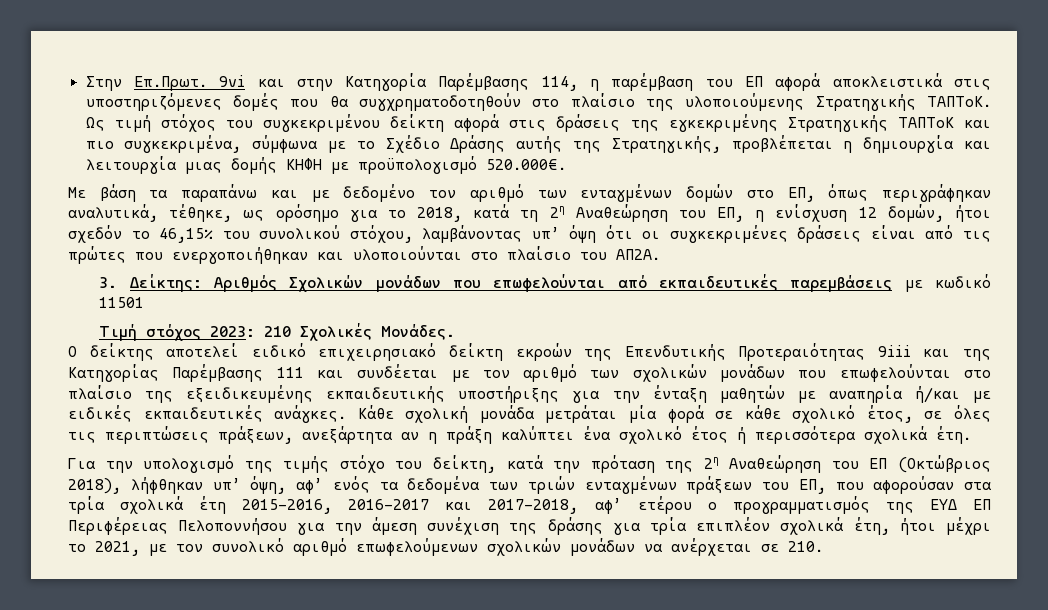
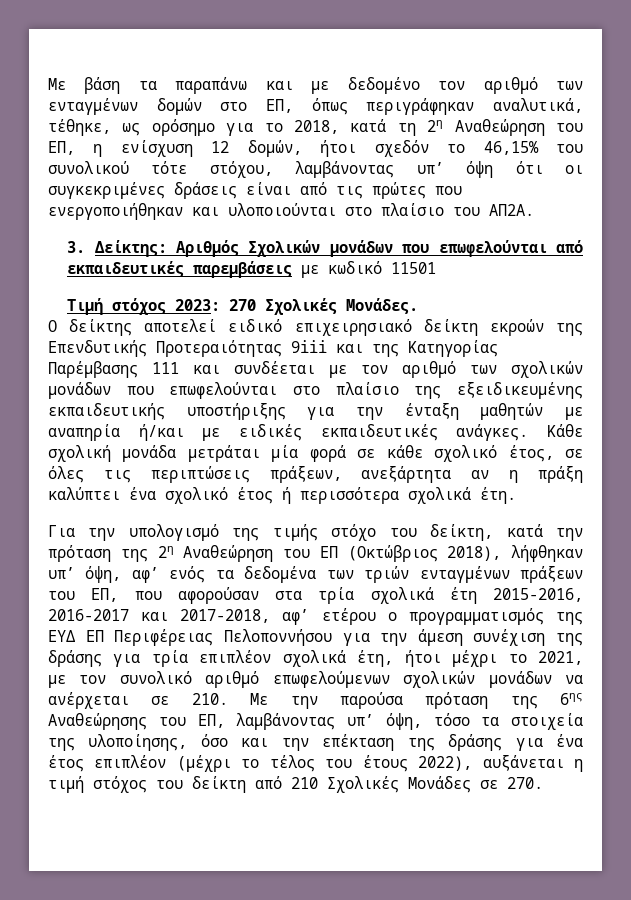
[85,73,991,91] [85,93,991,112] [85,114,992,133] [85,135,991,154] [85,156,566,174] Στην Επ.Πρωτ. 9vi και στην Κατηγορία Παρέμβασης 114, η παρέμβαση του ΕΠ αφορά αποκλειστικά στις υποστηριζόμενες δομές που θα συγχρηματοδοτηθούν στο πλαίσιο της υλοποιούμενης Στρατηγικής ΤΑΠΤοΚ. Ως τιμή στόχος του συγκεκριμένου δείκτη αφορά στις δράσεις της εγκεκριμένης Στρατηγικής ΤΑΠΤοΚ και πιο συγκεκριμένα, σύμφωνα με το Σχέδιο Δράσης αυτής της Στρατηγικής, προβλέπεται η δημιουργία και λειτουργία μιας δομής ΚΗΦΗ με προϋπολογισμό 520.000€. // -> (48, 84) none
(341, 232) none -> [151,161,188,174] τότε
[264,326,292,337] 210 -> [229,299,257,311] 270
(823, 546) none -> [250,692,583,709] [48,713,583,730] [48,734,584,751] [48,755,584,772] [48,776,543,793] Με την παρούσα πρόταση της 6ης Αναθεώρησης του ΕΠ, λαμβάνοντας υπ’ όψη, τόσο τα στοιχεία της υλοποίησης, όσο και την επέκταση της δράσης για ένα έτος επιπλέον (μέχρι το τέλος του έτους 2022), αυξάνεται η τιμή στόχος του δείκτη από 210 Σχολικές Μονάδες σε 270.

